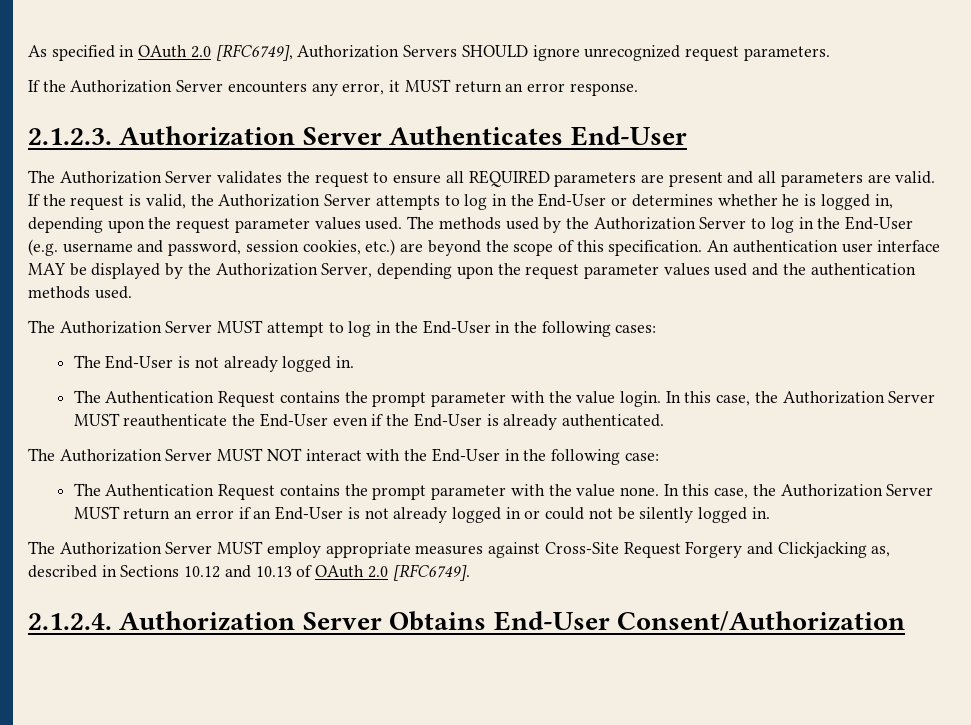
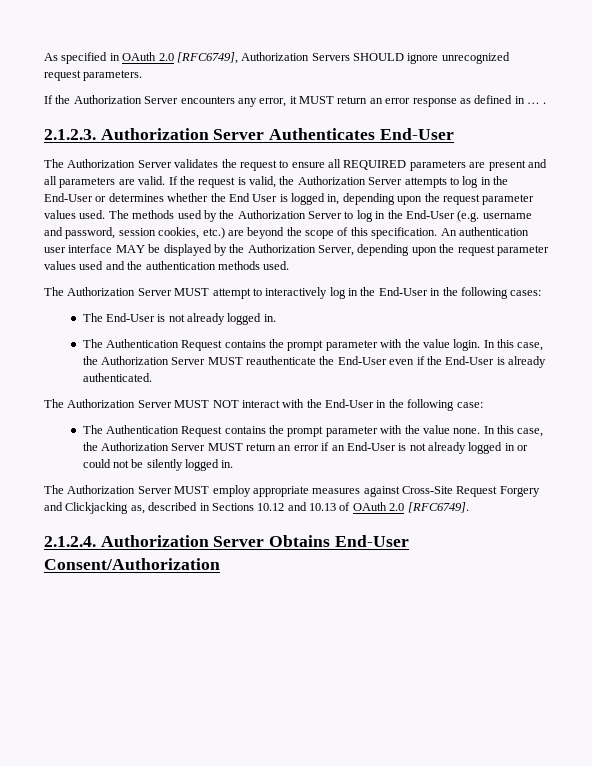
[569,83,638,96] response. -> [412,95,547,107] response as defined in … .
[782,194,800,206] he -> [210,193,278,202] the End User
(344, 327) none -> [265,287,328,299] interactively

